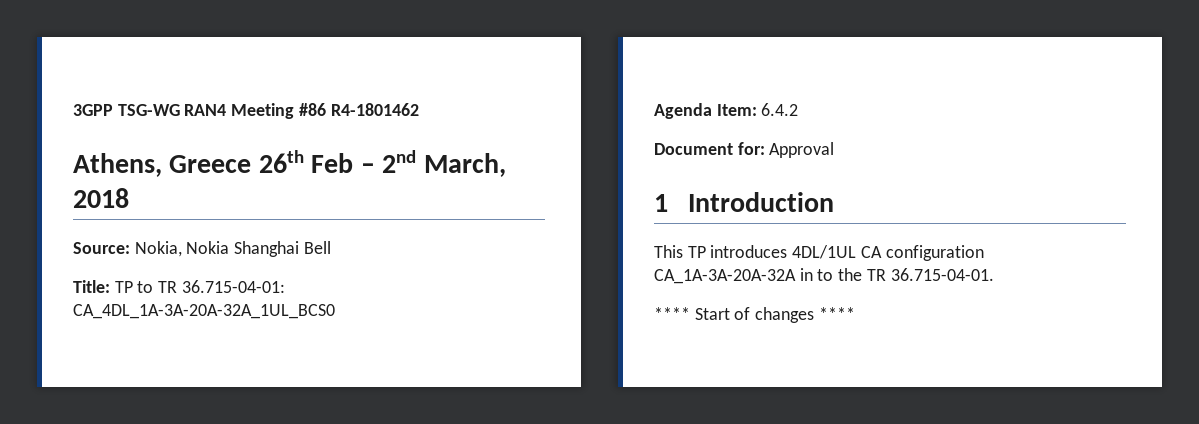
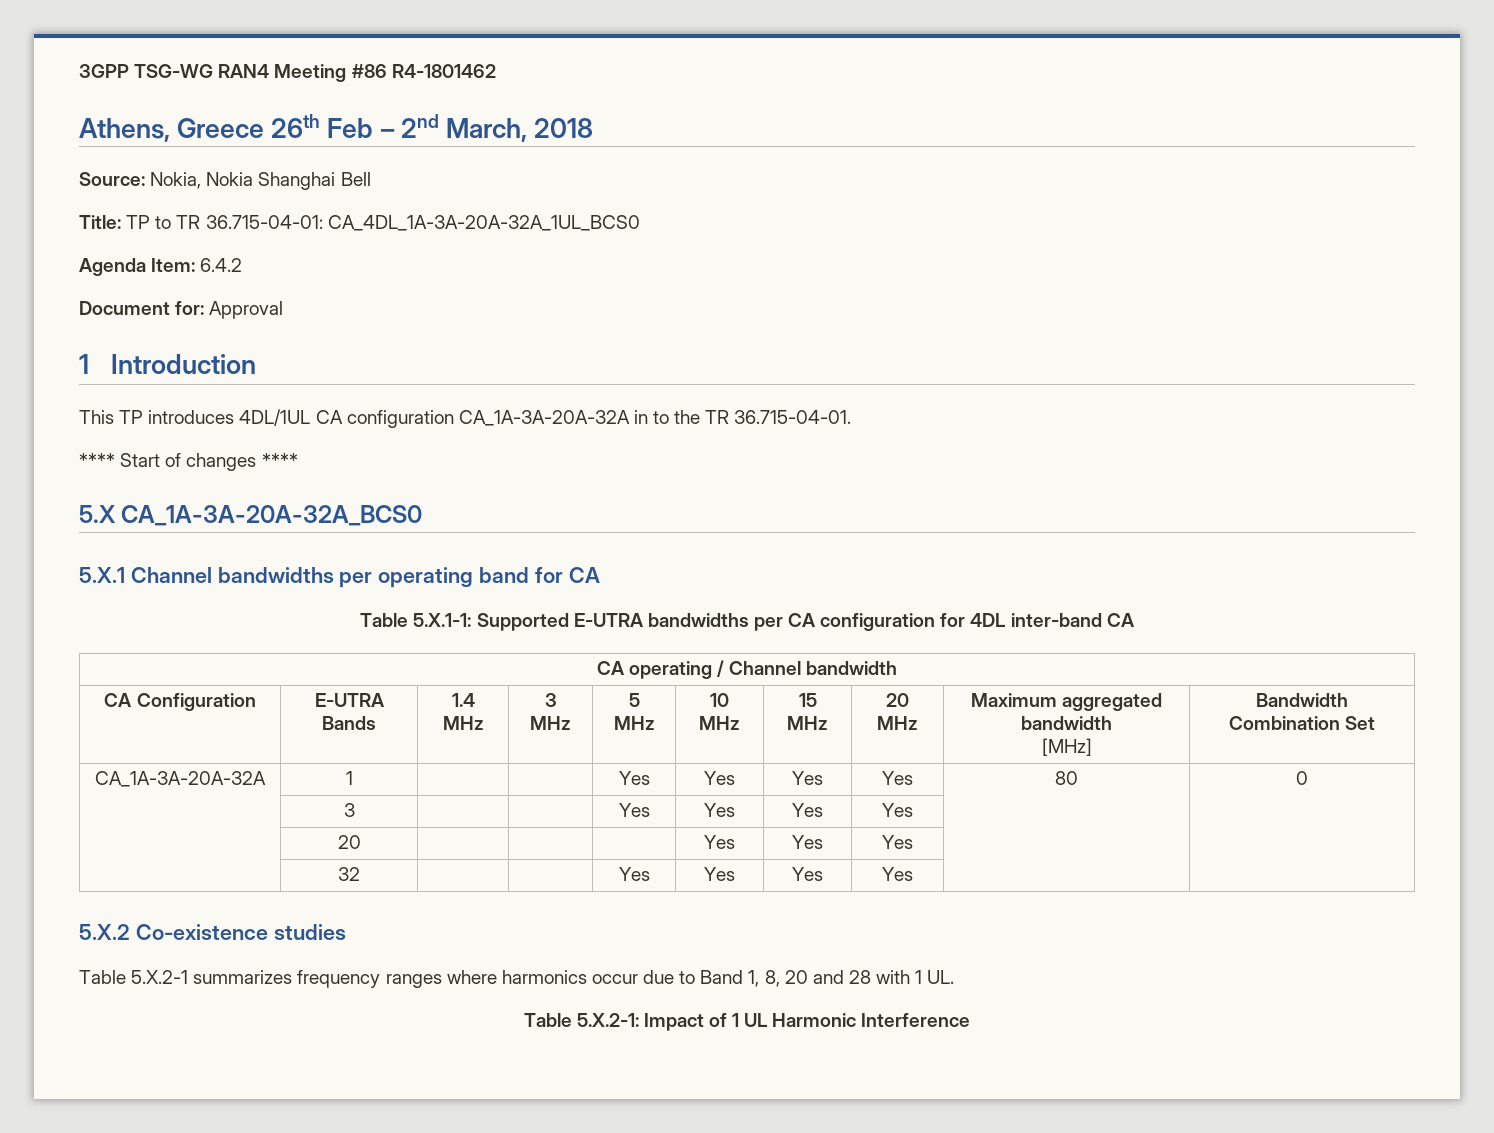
(855, 313) none -> [79,505,423,526] [79,567,600,588] [360,613,1135,631] [596,660,898,679] [104,693,256,711] [314,693,385,707] [322,716,376,730] [451,693,475,707] [442,716,484,730] [544,693,557,707] [530,716,571,730] [628,693,640,707] [613,716,655,730] [710,693,729,707] [699,716,740,730] [798,693,817,707] [787,716,828,730] [886,693,909,707] [877,716,918,730] [970,693,1163,711] [1021,716,1112,730] [1041,738,1092,756] [1256,693,1348,707] [1228,716,1376,730] [95,771,266,787] [345,771,353,785] [618,771,650,785] [704,771,735,785] [792,771,823,785] [882,771,913,785] [1055,771,1078,785] [1296,771,1308,785] [343,803,355,817] [618,803,650,817] [704,803,735,817] [792,803,823,817] [882,803,913,817] [337,835,361,849] [704,835,735,849] [792,835,823,849] [882,835,913,849] [338,867,360,881] [618,867,650,881] [704,867,735,881] [792,867,823,881] [882,867,913,881] [79,924,346,940] [79,970,955,988] [523,1013,971,1031] // 5.X CA_1A-3A-20A-32A_BCS0 // 5.X.1 Channel bandwidths per operating band for CA // Table 5.X.1-1: Supported E-UTRA bandwidths per CA configuration for 4DL inter-band CA // CA operating / Channel bandwidth // CA Configuration | E-UTRA Bands | 1.4 MHz | 3 MHz | 5 MHz | 10 MHz | 15 MHz | 20 MHz | Maximum aggregated bandwidth // [MHz] | Bandwidth Combination Set // CA_1A-3A-20A-32A | 1 | | | Yes | Yes | Yes | Yes | 80 | 0 // | 3 | | | Yes | Yes | Yes | Yes | | // | 20 | | | | Yes | Yes | Yes | | // | 32 | | | Yes | Yes | Yes | Yes | | // 5.X.2 Co-existence studies // Table 5.X.2-1 summarizes frequency ranges where harmonics occur due to Band 1, 8, 20 and 28 with 1 UL. // Table 5.X.2-1: Impact of 1 UL Harmonic Interference

